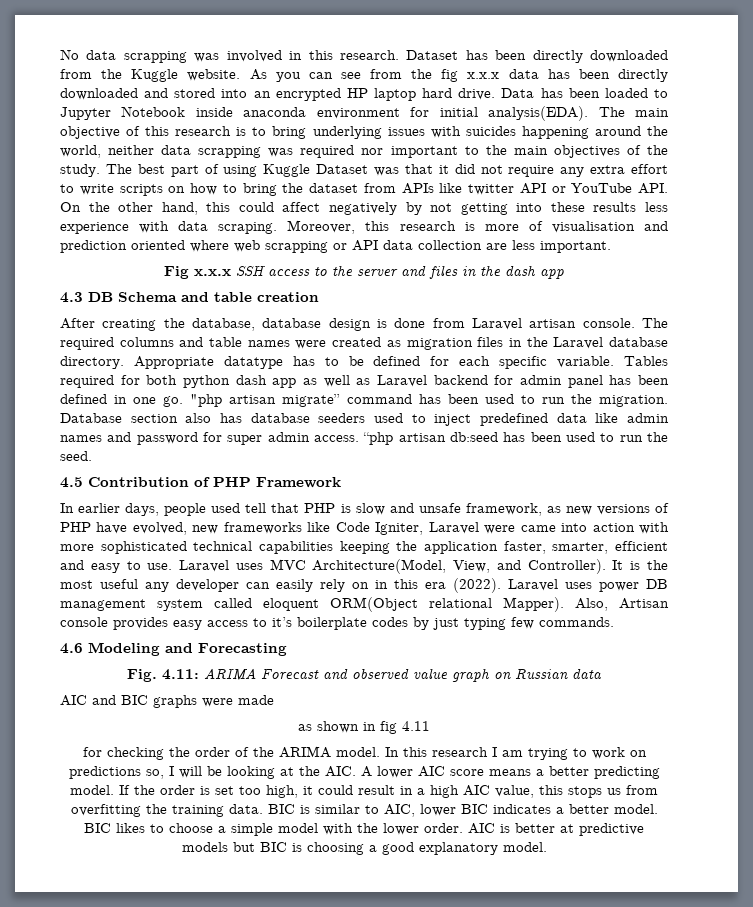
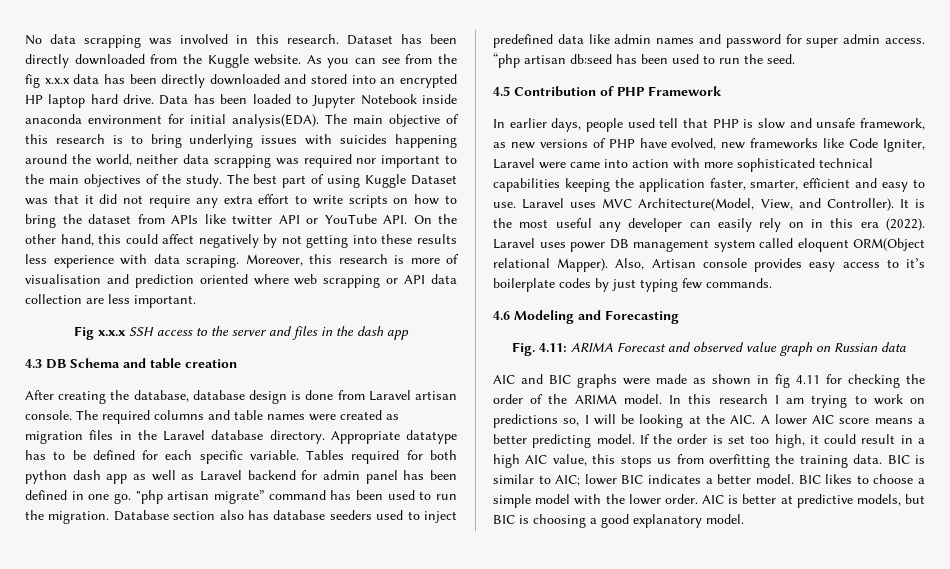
(274, 700) // -> (687, 379) none
(430, 726) // -> (820, 379) none
[383,804,415,817] AIC, -> [555,475,581,486] AIC;
[181,842,228,852] models -> [856,494,901,506] models,

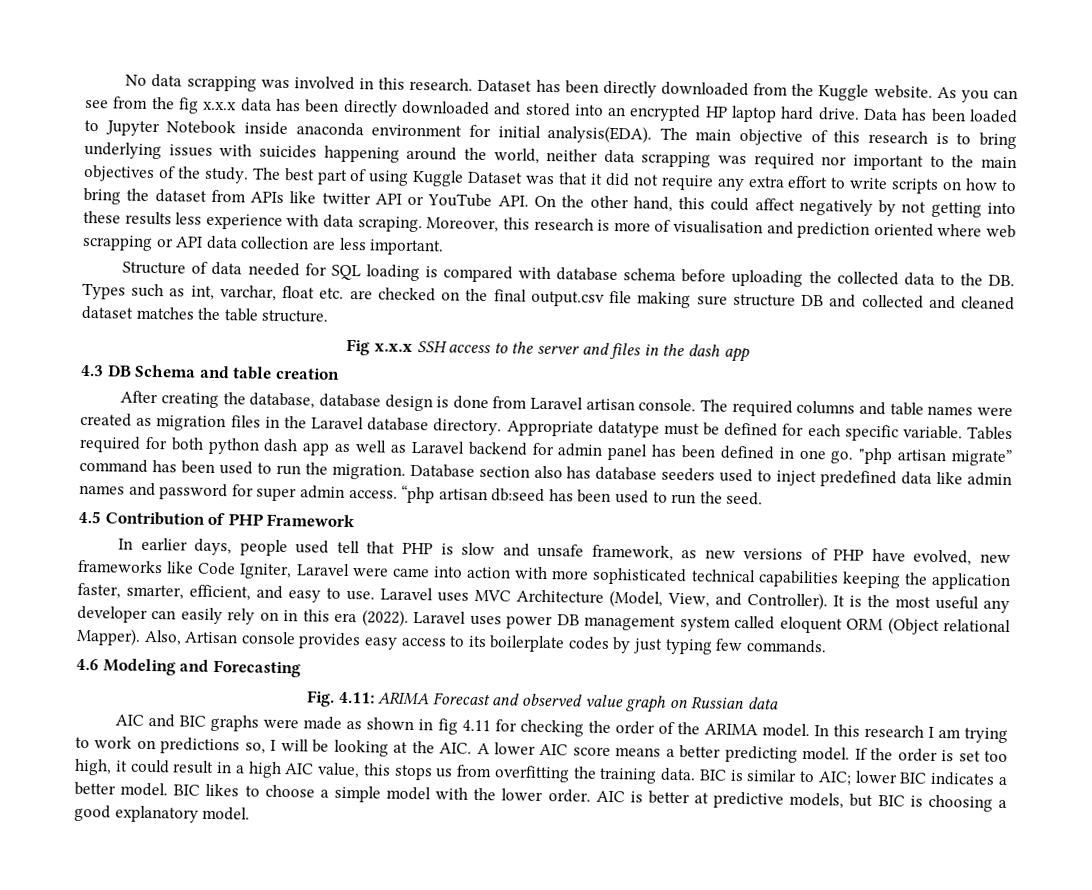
(196, 301) none -> [122,261,1015,287] [82,282,1015,311] [81,305,330,323] // Structure of data needed for SQL loading is compared with database schema before uploading the collected data to the DB. Types such as int, varchar, float etc. are checked on the final output.csv file making sure structure DB and collected and cleaned dataset matches the table structure.
[25,450,66,460] has to -> [663,422,700,436] must
[803,178,851,188] efficient -> [189,584,251,601] efficient,
[638,198,755,211] Architecture(Model, -> [516,589,663,608] Architecture (Model,
[853,238,925,251] ORM(Object -> [846,617,940,635] ORM (Object
[906,258,925,268] it’s -> [467,635,487,648] its

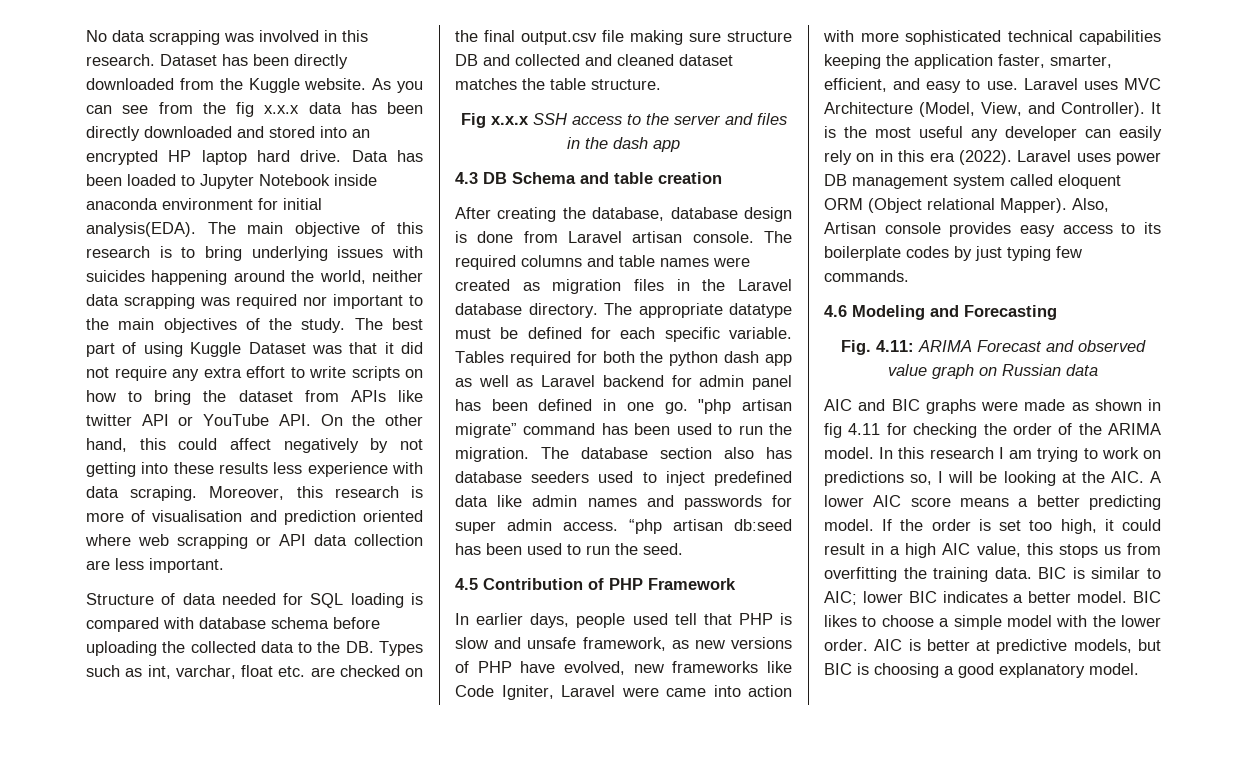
[506,420,594,437] Appropriate -> [604,303,723,318] The appropriate
(204, 444) none -> [640,351,664,363] the
[409,463,475,478] Database -> [541,447,648,459] The database
[159,483,229,501] password -> [683,495,762,510] passwords

